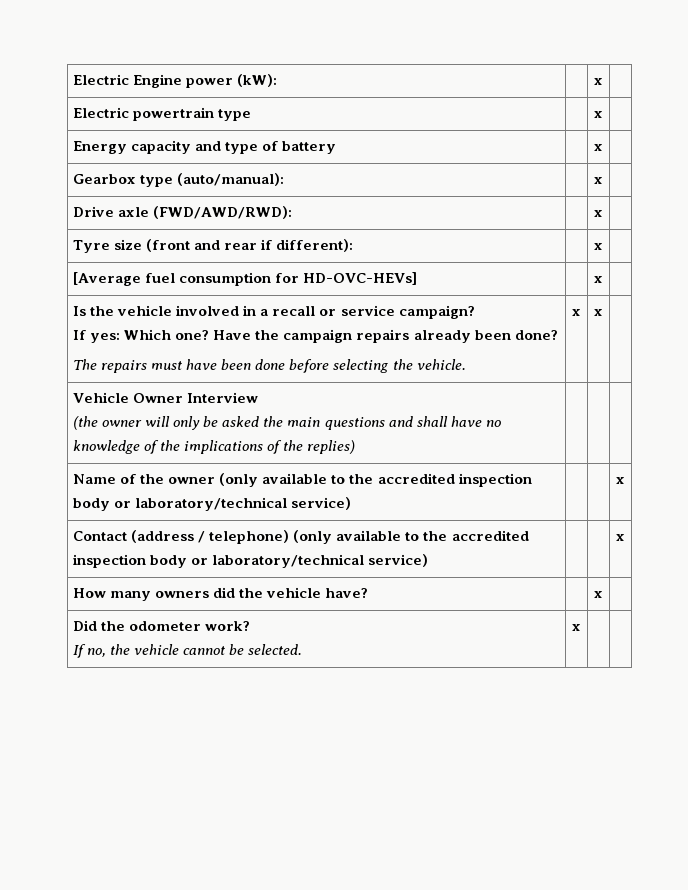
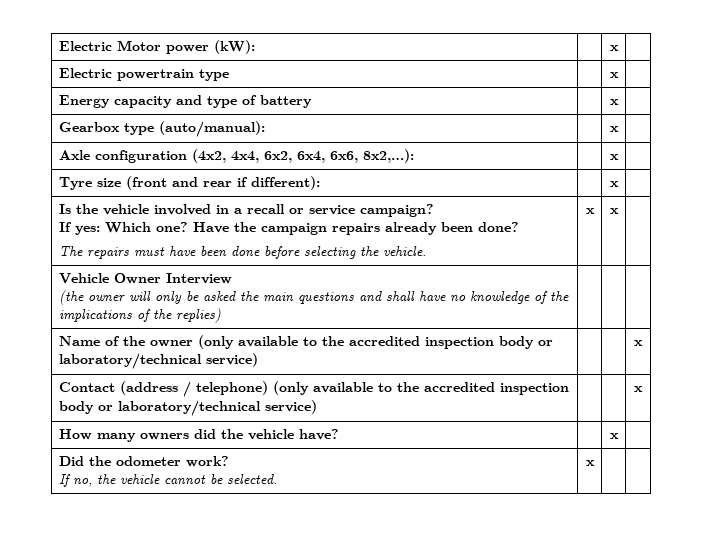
[73,74,183,88] Electric Engine -> [58,40,161,51] Electric Motor
[73,206,293,219] Drive axle (FWD/AWD/RWD): -> [58,149,414,163] Axle configuration (4x2, 4x4, 6x2, 6x4, 6x6, 8x2,…):
[73,272,418,286] [594,276,603,283] // [Average fuel consumption for HD-OVC-HEVs] | | x | -> (619, 184) none

